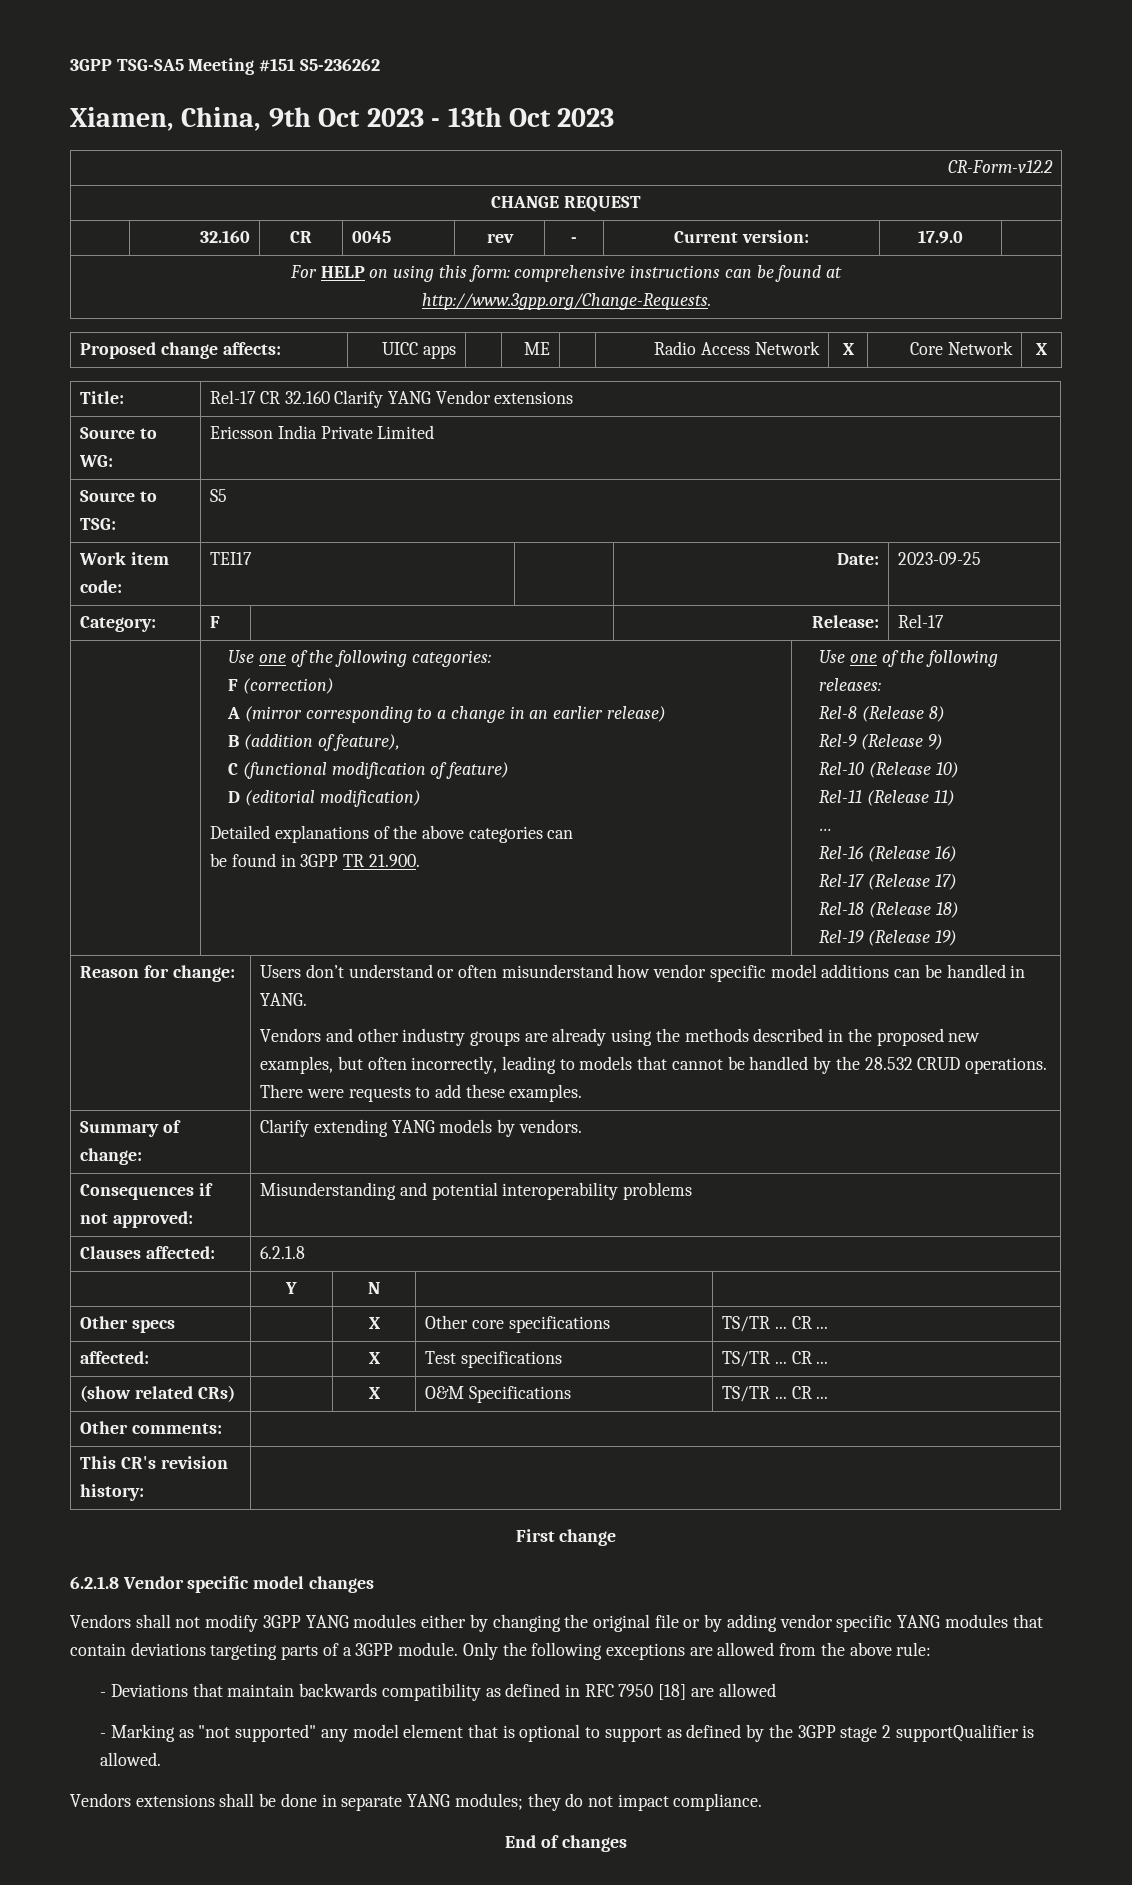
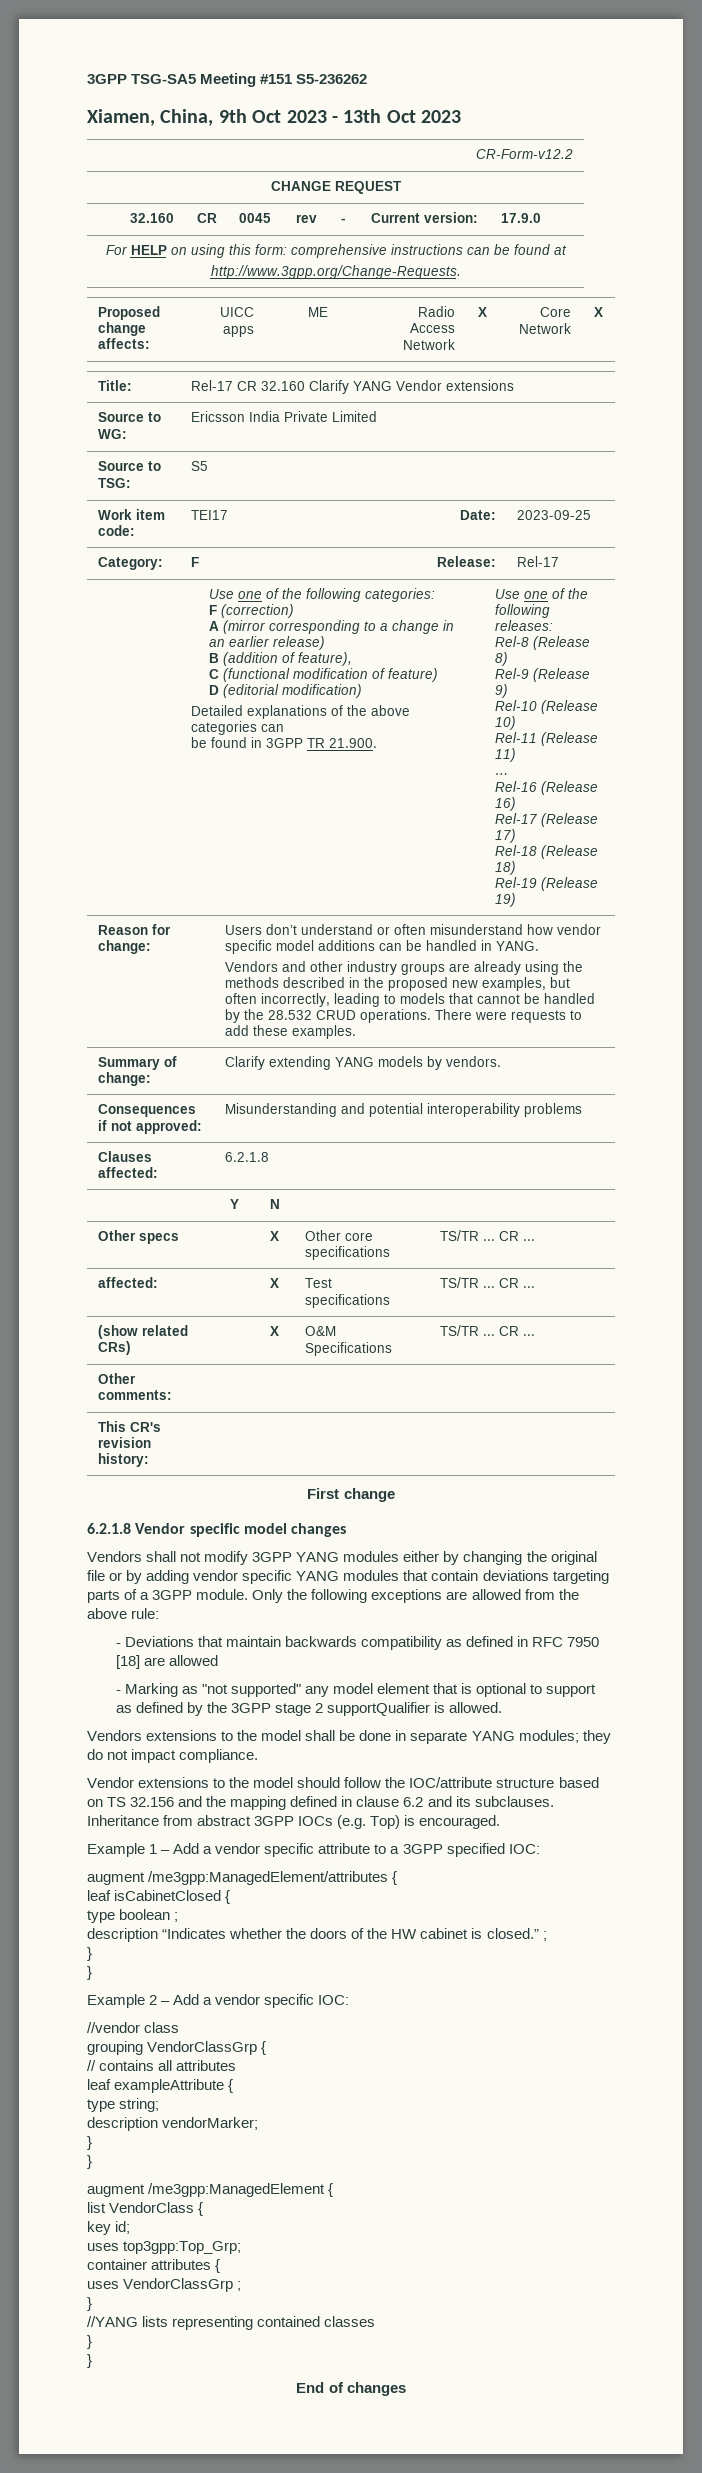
(215, 1800) none -> [221,1730,302,1741] to the model
(763, 1802) none -> [87,1777,599,1788] [87,1796,554,1810] [87,1815,501,1829] [87,1843,540,1857] [87,1871,398,1885] [87,1890,231,1904] [87,1909,179,1923] [87,1928,547,1942] [87,1947,92,1961] [87,1966,92,1980] [87,1994,350,2008] [87,2022,180,2033] [87,2041,267,2055] [87,2060,237,2071] [87,2079,234,2093] [87,2098,160,2112] [87,2117,259,2131] [87,2136,92,2150] [87,2155,92,2169] [87,2183,334,2197] [87,2202,204,2216] [87,2221,131,2235] [87,2241,242,2254] [87,2259,221,2273] [87,2278,242,2292] [87,2297,92,2311] [87,2316,376,2330] [87,2335,92,2349] [87,2354,92,2368] // Vendor extensions to the model should follow the IOC/attribute structure based on TS 32.156 and the mapping defined in clause 6.2 and its subclauses. Inheritance from abstract 3GPP IOCs (e.g. Top) is encouraged. // Example 1 – Add a vendor specific attribute to a 3GPP specified IOC: // augment /me3gpp:ManagedElement/attributes { // leaf isCabinetClosed { // type boolean ; // description “Indicates whether the doors of the HW cabinet is closed.” ; // } // } // Example 2 – Add a vendor specific IOC: // //vendor class // grouping VendorClassGrp { // // contains all attributes // leaf exampleAttribute { // type string; // description vendorMarker; // } // } // augment /me3gpp:ManagedElement { // list VendorClass { // key id; // uses top3gpp:Top_Grp; // container attributes { // uses VendorClassGrp ; // } // //YANG lists representing contained classes // } // }

